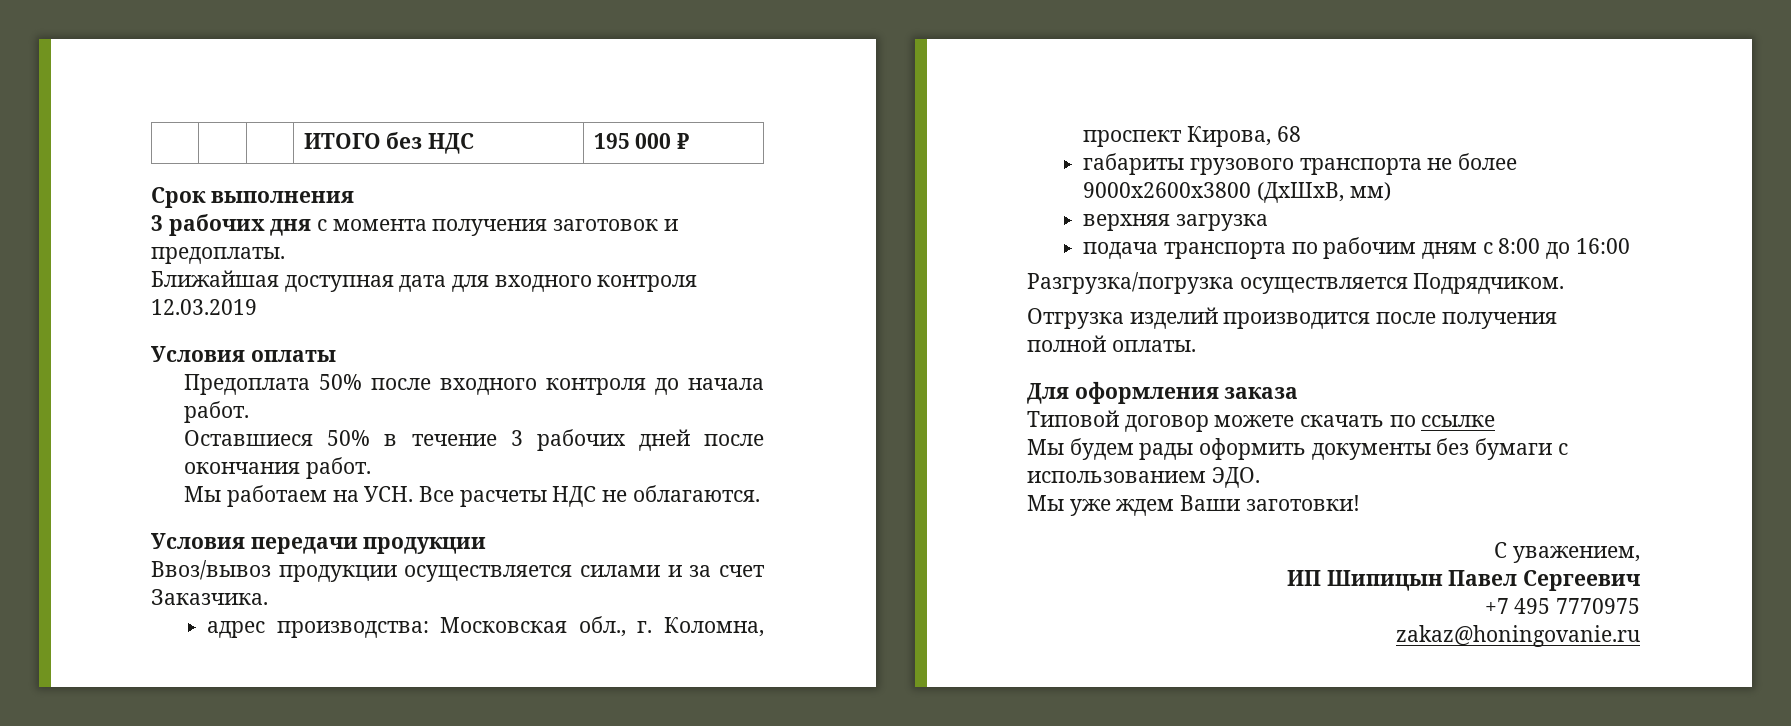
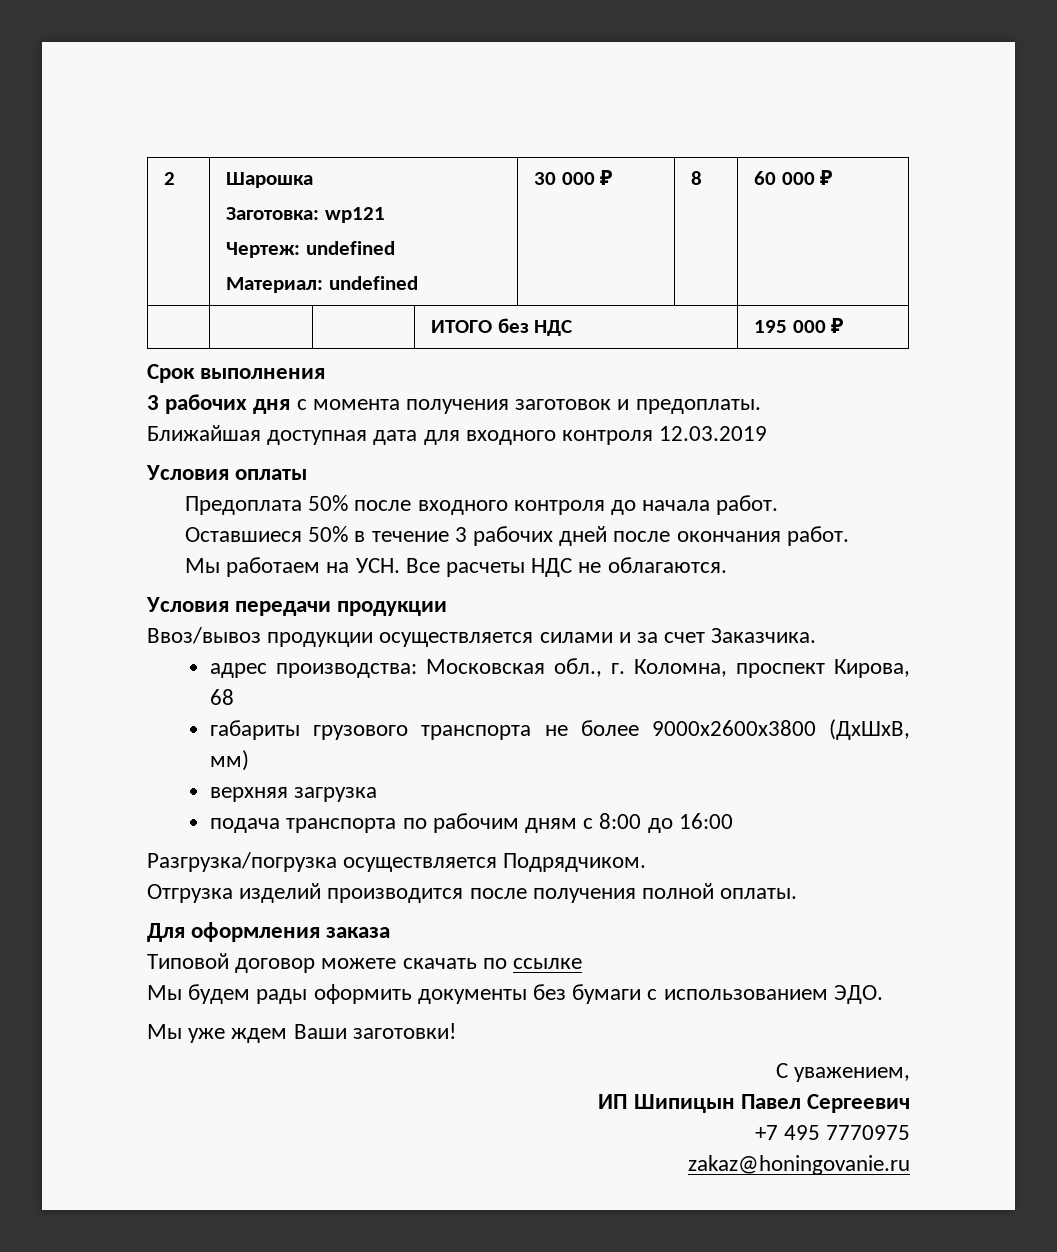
(303, 141) none -> [164,172,176,185] [226,172,314,188] [226,207,385,223] [226,241,395,258] [226,276,418,293] [534,170,613,185] [691,171,703,185] [754,170,833,185] 2 | Шарошка // Заготовка: wp121 // Чертеж: undefined // Материал: undefined | 30 000 ₽ | 8 | 60 000 ₽ //

